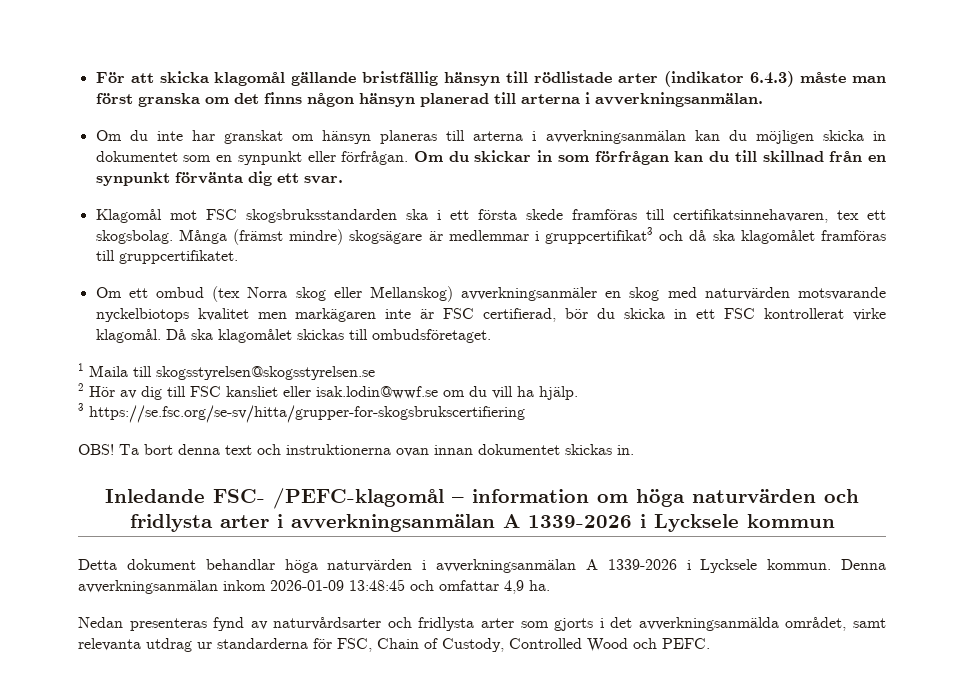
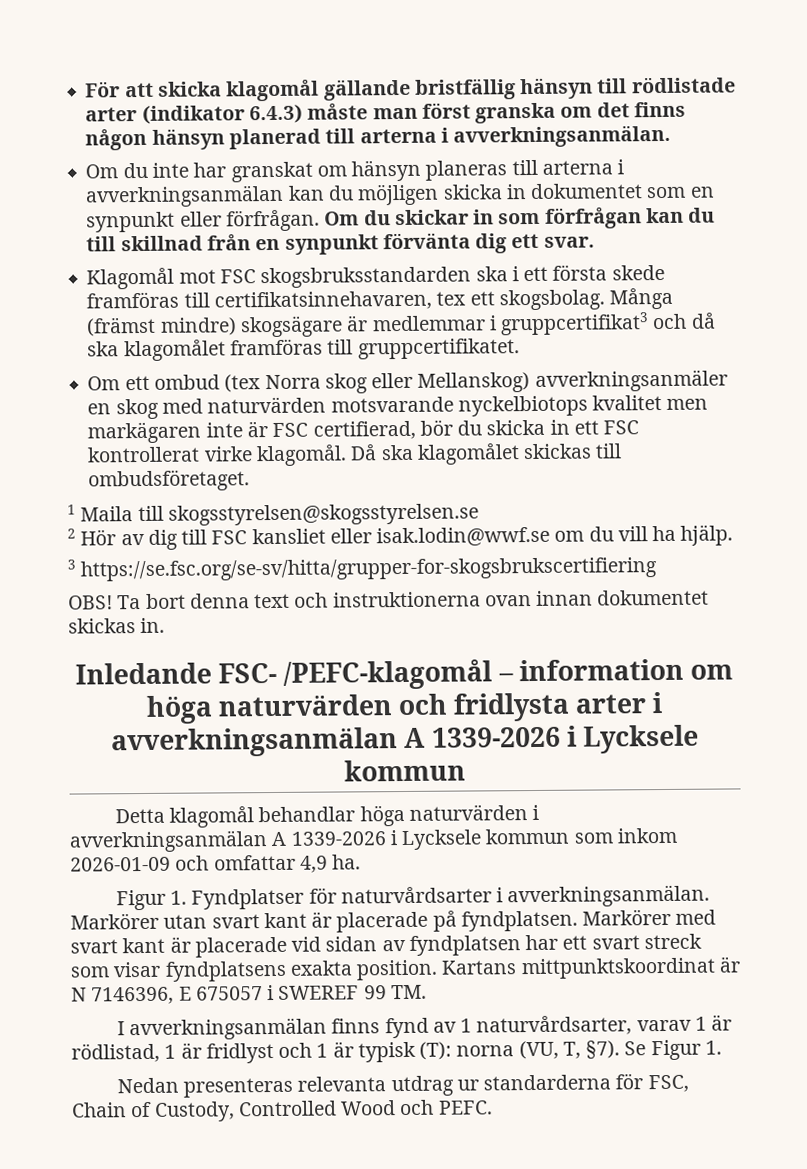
[126,559,196,570] dokument -> [169,806,255,828] klagomål
[767,559,887,570] [78,580,218,594] kommun. Denna avverkningsanmälan -> [485,828,613,845] kommun som
[349,579,405,591] 13:48:45 -> (171, 864) none
[78,617,886,631] Nedan presenteras fynd av naturvårdsarter och fridlysta arter som gjorts i det avverkningsanmälda området, samt -> [115,884,711,911] [70,908,717,933] [70,933,702,958] [70,956,740,982] [71,984,427,1005] [116,1014,733,1041] [71,1039,722,1064] [116,1077,294,1098] Figur 1. Fyndplatser för naturvårdsarter i avverkningsanmälan. Markörer utan svart kant är placerade på fyndplatsen. Markörer med svart kant är placerade vid sidan av fyndplatsen har ett svart streck som visar fyndplatsens exakta position. Kartans mittpunktskoordinat är N 7146396, E 675057 i SWEREF 99 TM. // I avverkningsanmälan finns fynd av 1 naturvårdsarter, varav 1 är rödlistad, 1 är fridlyst och 1 är typisk (T): norna (VU, T, §7). Se Figur 1. // Nedan presenteras

